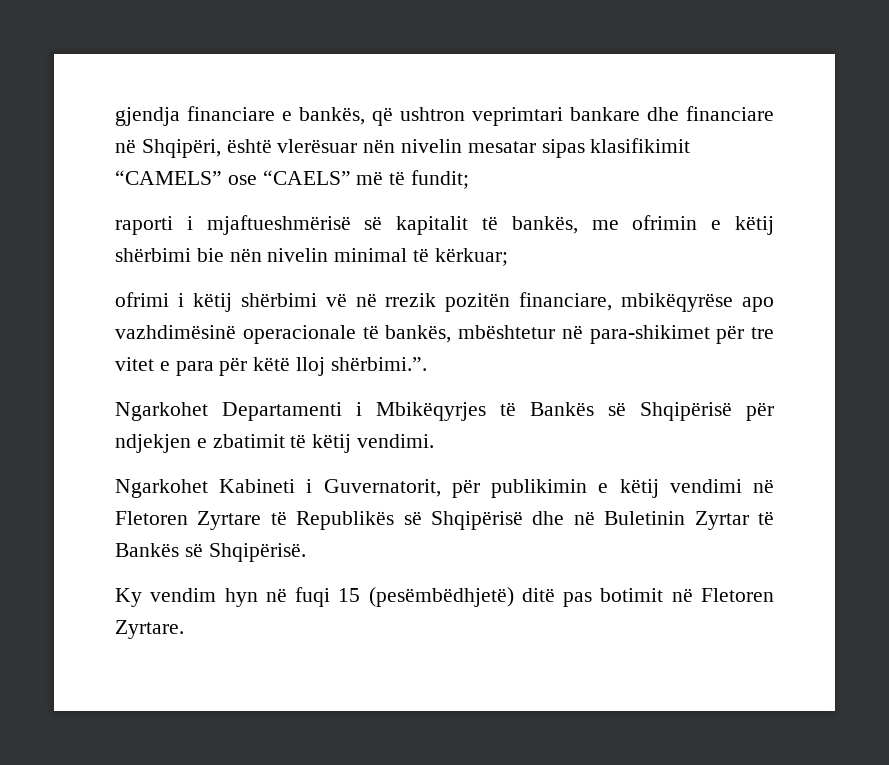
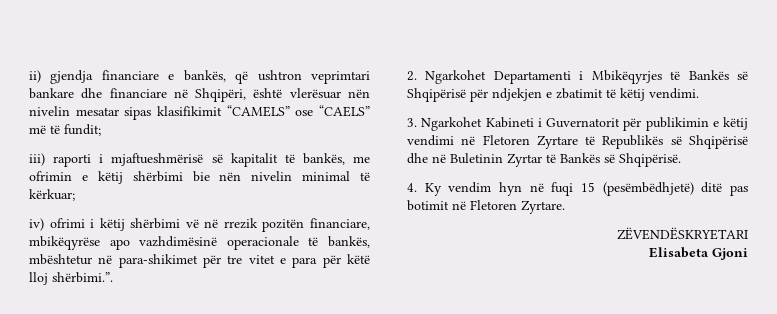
(115, 116) none -> [29,70,41,83] ii)
(470, 179) none -> [29,153,45,166] iii)
(508, 257) none -> [29,218,44,231] iv)
(427, 364) none -> [407,71,417,81] 2.
(435, 441) none -> [407,118,417,127] 3.
[323,479,441,497] Guvernatorit, -> [546,118,620,128] Guvernatorit
(306, 552) none -> [407,183,417,192] 4.
(184, 629) none -> [617,227,748,240] [649,247,748,260] // ZËVENDËSKRYETARI // Elisabeta Gjoni

